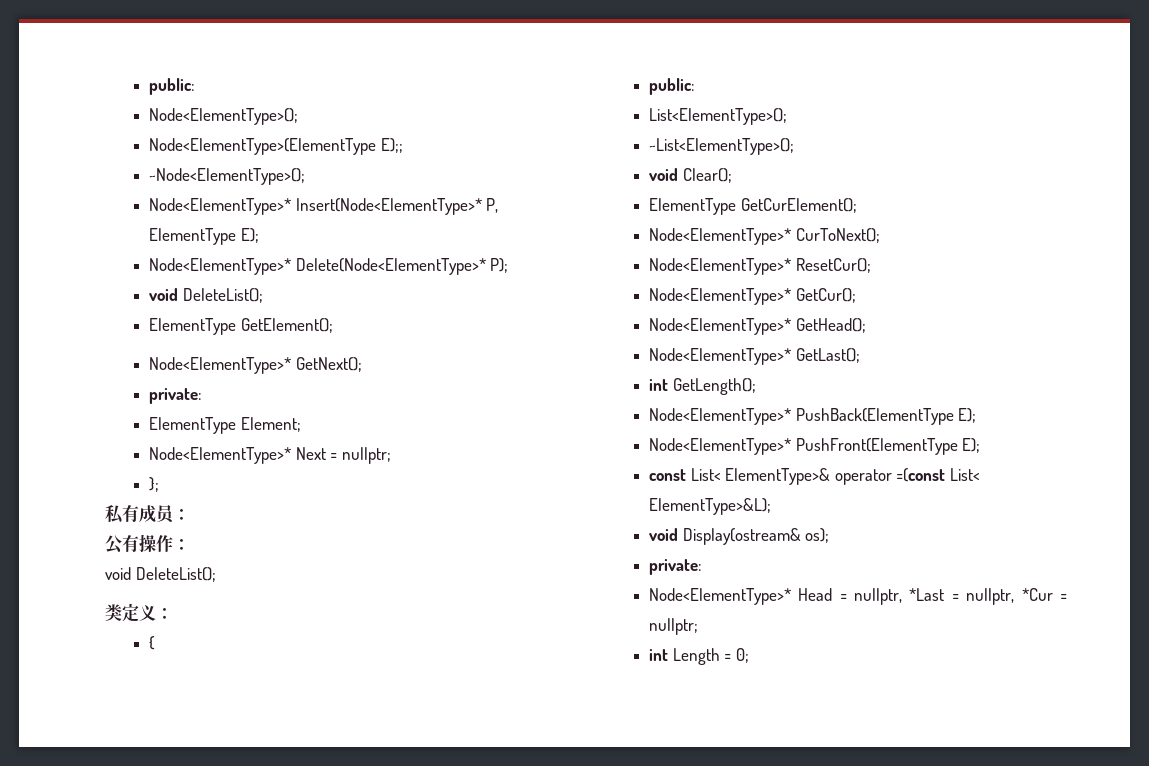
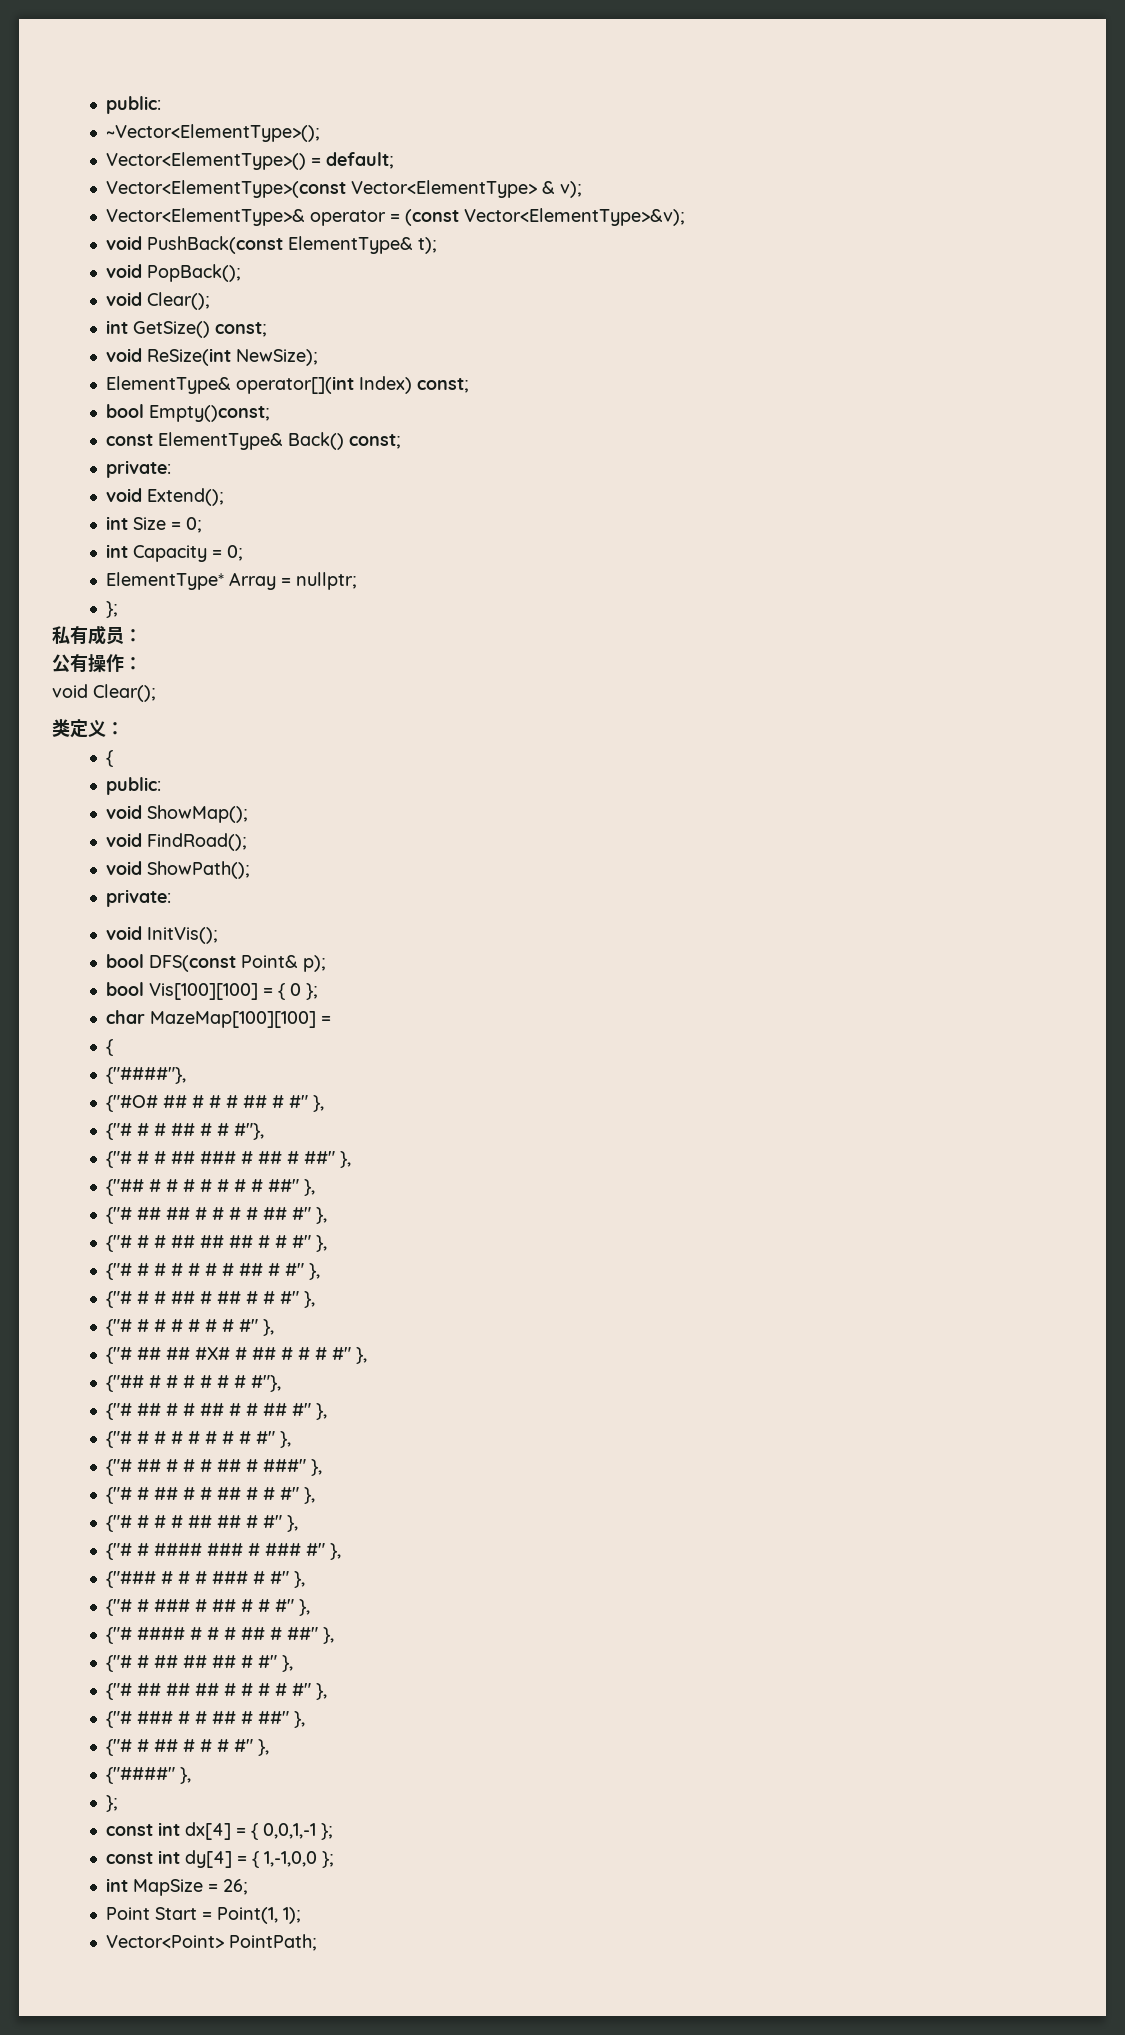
[148,78,195,95] [148,108,298,125] [148,138,403,155] [148,168,305,185] [148,198,499,215] [148,228,259,245] [148,258,509,275] [148,288,263,303] [148,318,333,335] [148,357,362,374] [148,388,202,404] [148,417,301,434] [148,447,326,464] public: // Node<ElementType>(); // Node<ElementType>(ElementType E);; // ~Node<ElementType>(); // Node<ElementType>* Insert(Node<ElementType>* P, ElementType E); // Node<ElementType>* Delete(Node<ElementType>* P); // void DeleteList(); // ElementType GetElement(); // Node<ElementType>* GetNext(); // private: // ElementType Element; // Node<ElementType>* Next -> [106,96,162,114] [106,124,321,142] [106,152,395,170] [106,180,583,198] [106,208,686,226] [106,236,438,254] [106,264,242,282] [106,292,211,310] [106,320,268,338] [106,348,319,366] [106,376,470,394] [106,404,271,422] [106,432,402,450] [106,460,172,478] [106,488,225,506] [106,516,203,533] [106,544,244,562] [106,572,277,590] public: // ~Vector<ElementType>(); // Vector<ElementType>() = default; // Vector<ElementType>(const Vector<ElementType> & v); // Vector<ElementType>& operator = (const Vector<ElementType>&v); // void PushBack(const ElementType& t); // void PopBack(); // void Clear(); // int GetSize() const; // void ReSize(int NewSize); // ElementType& operator[](int Index) const; // bool Empty()const; // const ElementType& Back() const; // private: // void Extend(); // int Size = 0; // int Capacity = 0; // ElementType* Array
[135,567,216,582] DeleteList(); -> [93,684,156,702] Clear();
[648,108,787,125] [648,138,794,155] [648,168,732,183] [648,198,857,215] [648,228,880,245] [648,258,871,275] [648,288,856,305] [648,318,866,335] [648,348,860,365] [648,378,756,395] [648,408,977,425] [648,438,981,455] [648,468,980,485] [648,498,771,515] [648,528,830,545] [648,559,702,575] [648,588,1067,605] [648,618,698,635] [648,648,749,665] List<ElementType>(); // ~List<ElementType>(); // void Clear(); // ElementType GetCurElement(); // Node<ElementType>* CurToNext(); // Node<ElementType>* ResetCur(); // Node<ElementType>* GetCur(); // Node<ElementType>* GetHead(); // Node<ElementType>* GetLast(); // int GetLength(); // Node<ElementType>* PushBack(ElementType E); // Node<ElementType>* PushFront(ElementType E); // const List< ElementType>& operator =(const List< ElementType>&L); // void Display(ostream& os); // private: // Node<ElementType>* Head = nullptr, *Last = nullptr, *Cur = nullptr; // int Length = 0; -> [106,805,249,823] [106,833,248,851] [106,861,251,879] [106,889,172,907] [106,926,219,944] [106,954,327,972] [106,982,319,1000] [106,1010,332,1028] [106,1039,114,1056] [106,1067,187,1084] [106,1095,325,1112] [106,1123,265,1140] [106,1151,352,1168] [106,1179,316,1196] [106,1207,328,1224] [106,1235,328,1252] [106,1263,321,1280] [106,1291,316,1308] [106,1319,275,1336] [106,1347,368,1364] [106,1375,282,1392] [106,1403,328,1420] [106,1431,292,1448] [106,1459,323,1476] [106,1487,316,1504] [106,1515,299,1532] [106,1543,342,1560] [106,1571,306,1588] [106,1599,311,1616] [106,1627,335,1644] [106,1655,294,1672] [106,1683,328,1700] [106,1711,306,1728] [106,1739,270,1756] [106,1767,192,1784] [106,1795,119,1812] [106,1822,334,1840] [106,1850,335,1868] [106,1878,249,1896] [106,1907,302,1924] [106,1934,318,1951] void ShowMap(); // void FindRoad(); // void ShowPath(); // private: // void InitVis(); // bool DFS(const Point& p); // bool Vis[100][100] = { 0 }; // char MazeMap[100][100] = // { // {"####"}, // {"#O# ## # # # ## # #" }, // {"# # # ## # # #"}, // {"# # # ## ### # ## # ##" }, // {"## # # # # # # # ##" }, // {"# ## ## # # # # ## #" }, // {"# # # ## ## ## # # #" }, // {"# # # # # # # ## # #" }, // {"# # # ## # ## # # #" }, // {"# # # # # # # #" }, // {"# ## ## #X# # ## # # # #" }, // {"## # # # # # # #"}, // {"# ## # # ## # # ## #" }, // {"# # # # # # # # #" }, // {"# ## # # # ## # ###" }, // {"# # ## # # ## # # #" }, // {"# # # # ## ## # #" }, // {"# # #### ### # ### #" }, // {"### # # # ### # #" }, // {"# # ### # ## # # #" }, // {"# #### # # # ## # ##" }, // {"# # ## ## ## # #" }, // {"# ## ## ## # # # # #" }, // {"# ### # # ## # ##" }, // {"# # ## # # # #" }, // {"####" }, // }; // const int dx[4] = { 0,0,1,-1 }; // const int dy[4] = { 1,-1,0,0 }; // int MapSize = 26; // Point Start = Point(1, 1); // Vector<Point> PointPath;

